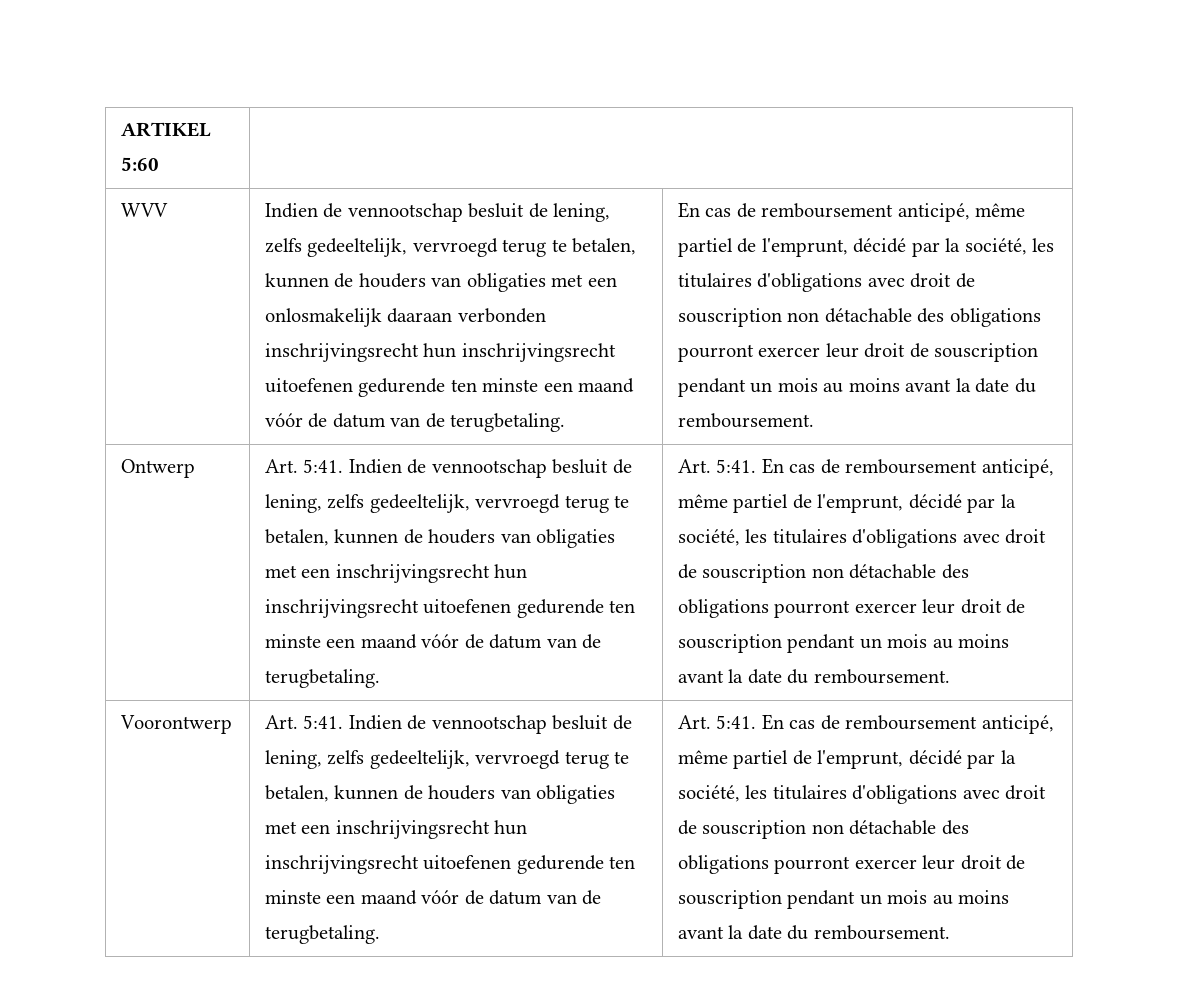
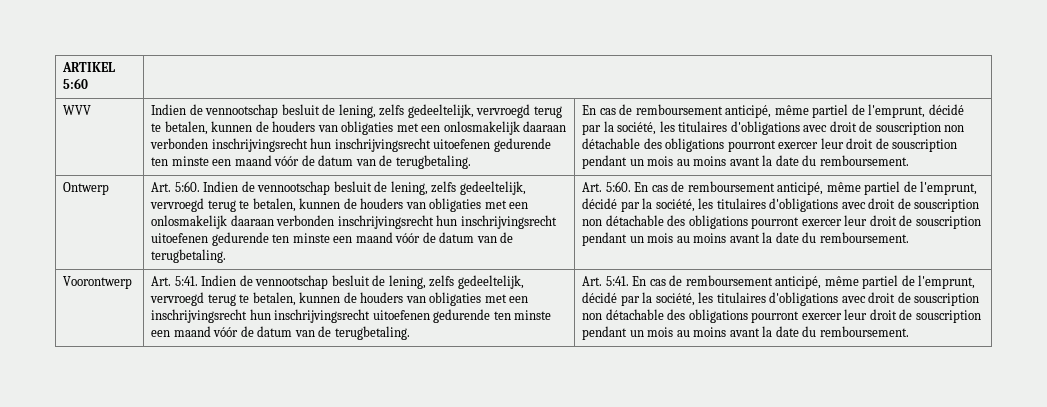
[303,459,344,473] 5:41. -> [174,181,200,192] 5:60.
(331, 573) none -> [151,215,335,229] onlosmakelijk daaraan verbonden
[716,459,757,473] 5:41. -> [605,181,631,192] 5:60.

